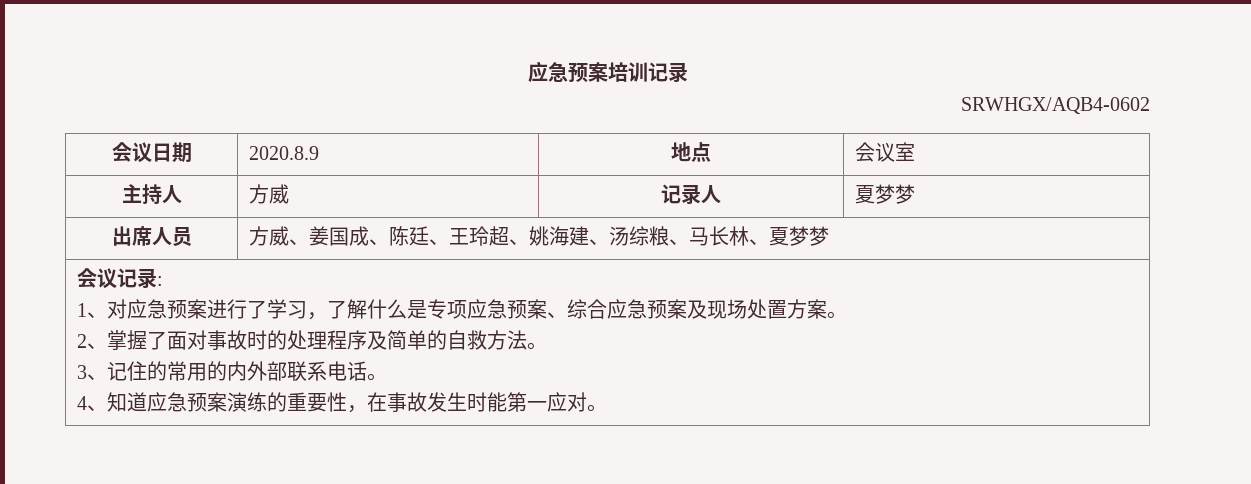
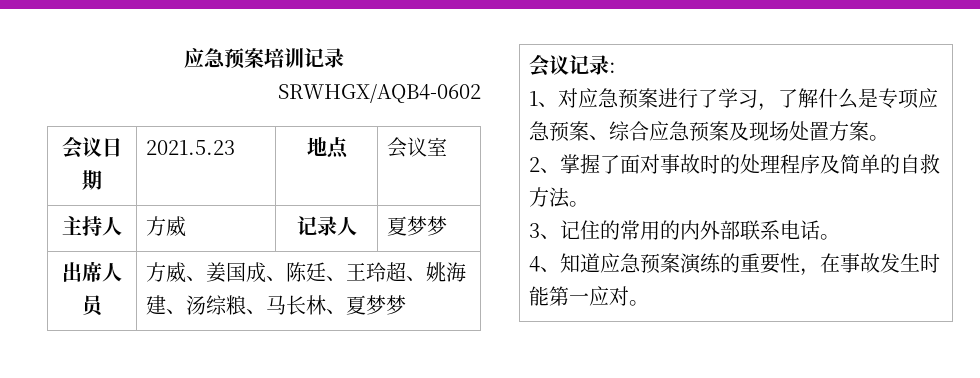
[248,146,319,160] 2020.8.9 -> [145,140,235,155] 2021.5.23

